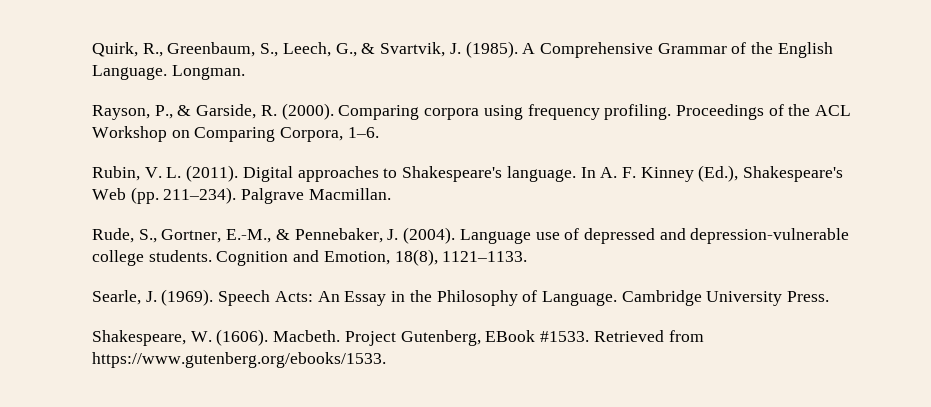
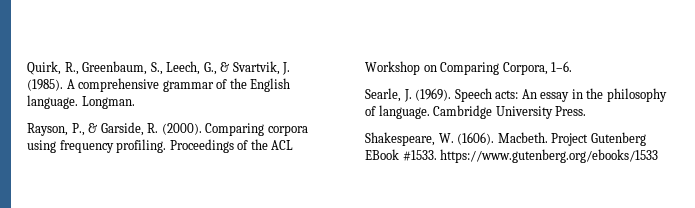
[539,42,727,58] Comprehensive Grammar -> [78,78,214,92] comprehensive grammar
[92,65,167,80] Language. -> [27,95,78,109] language.
[92,165,844,182] [92,187,391,204] [92,227,850,244] [92,249,528,266] [92,289,617,306] Rubin, V. L. (2011). Digital approaches to Shakespeare's language. In A. F. Kinney (Ed.), Shakespeare's Web (pp. 211–234). Palgrave Macmillan. // Rude, S., Gortner, E.-M., & Pennebaker, J. (2004). Language use of depressed and depression-vulnerable college students. Cognition and Emotion, 18(8), 1121–1133. // Searle, J. (1969). Speech Acts: An Essay in the Philosophy of Language. -> [365,88,667,102] [365,105,430,119] Searle, J. (1969). Speech acts: An essay in the philosophy of language.
[400,330,481,346] Gutenberg, -> [590,132,646,146] Gutenberg
[593,330,704,342] [92,352,386,368] Retrieved from https://www.gutenberg.org/ebooks/1533. -> [440,149,659,163] https://www.gutenberg.org/ebooks/1533

